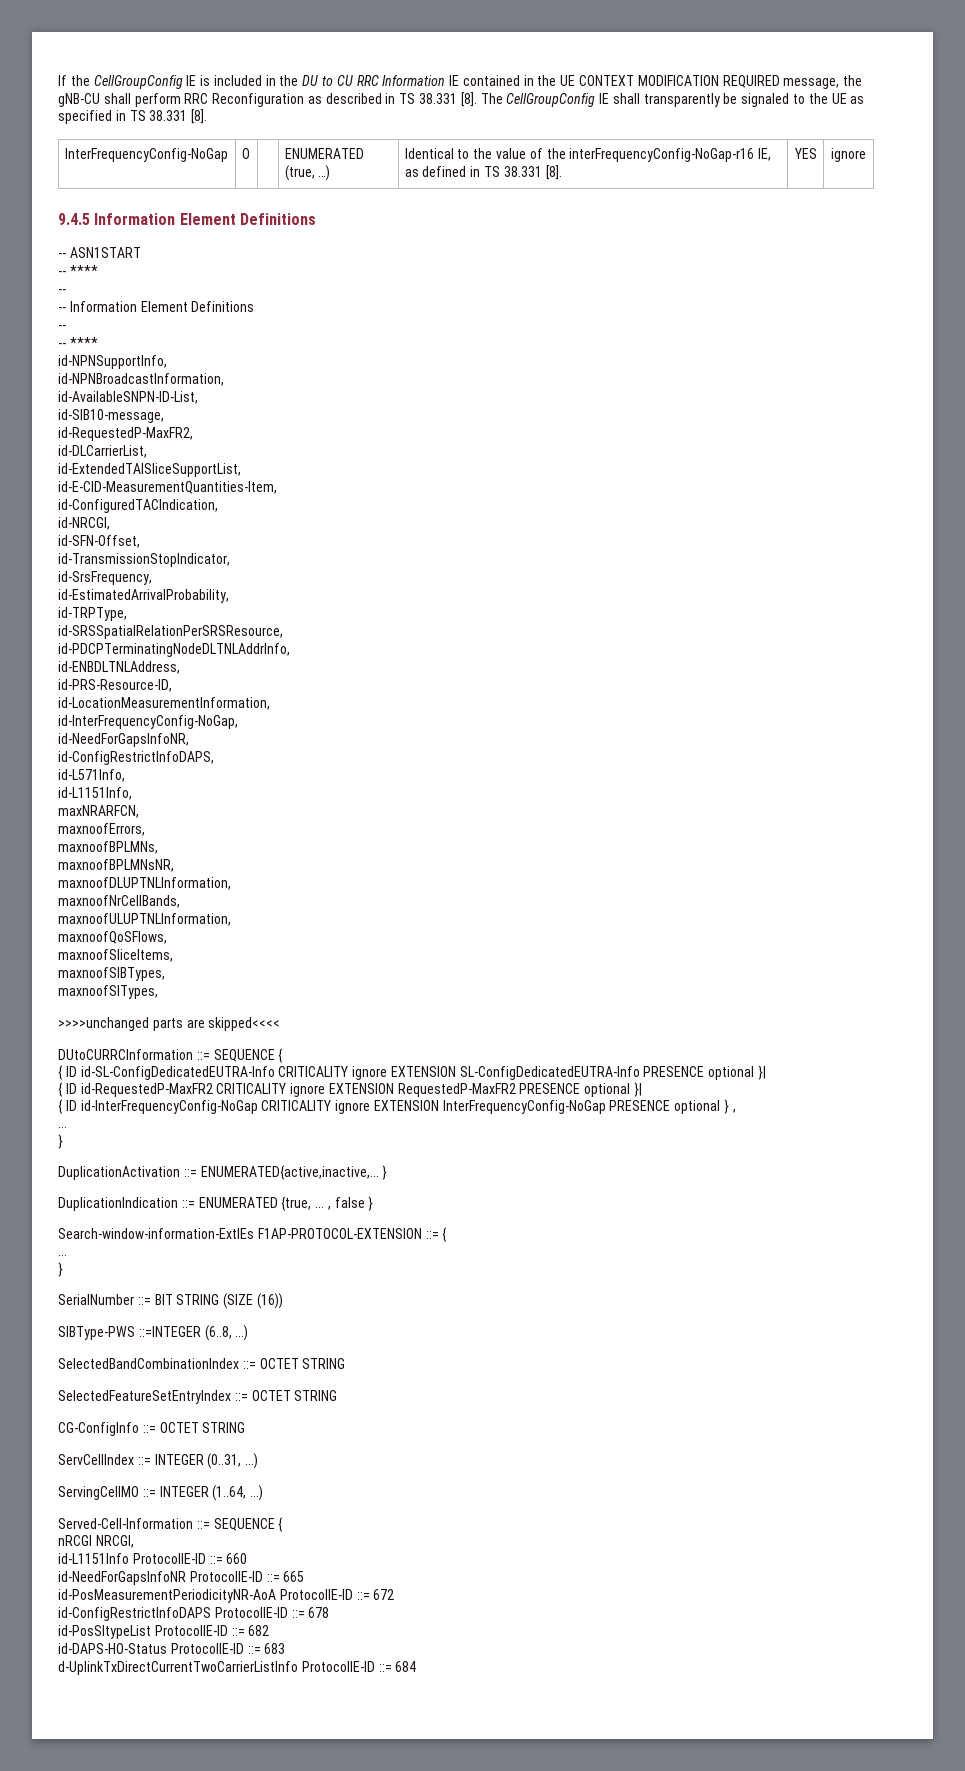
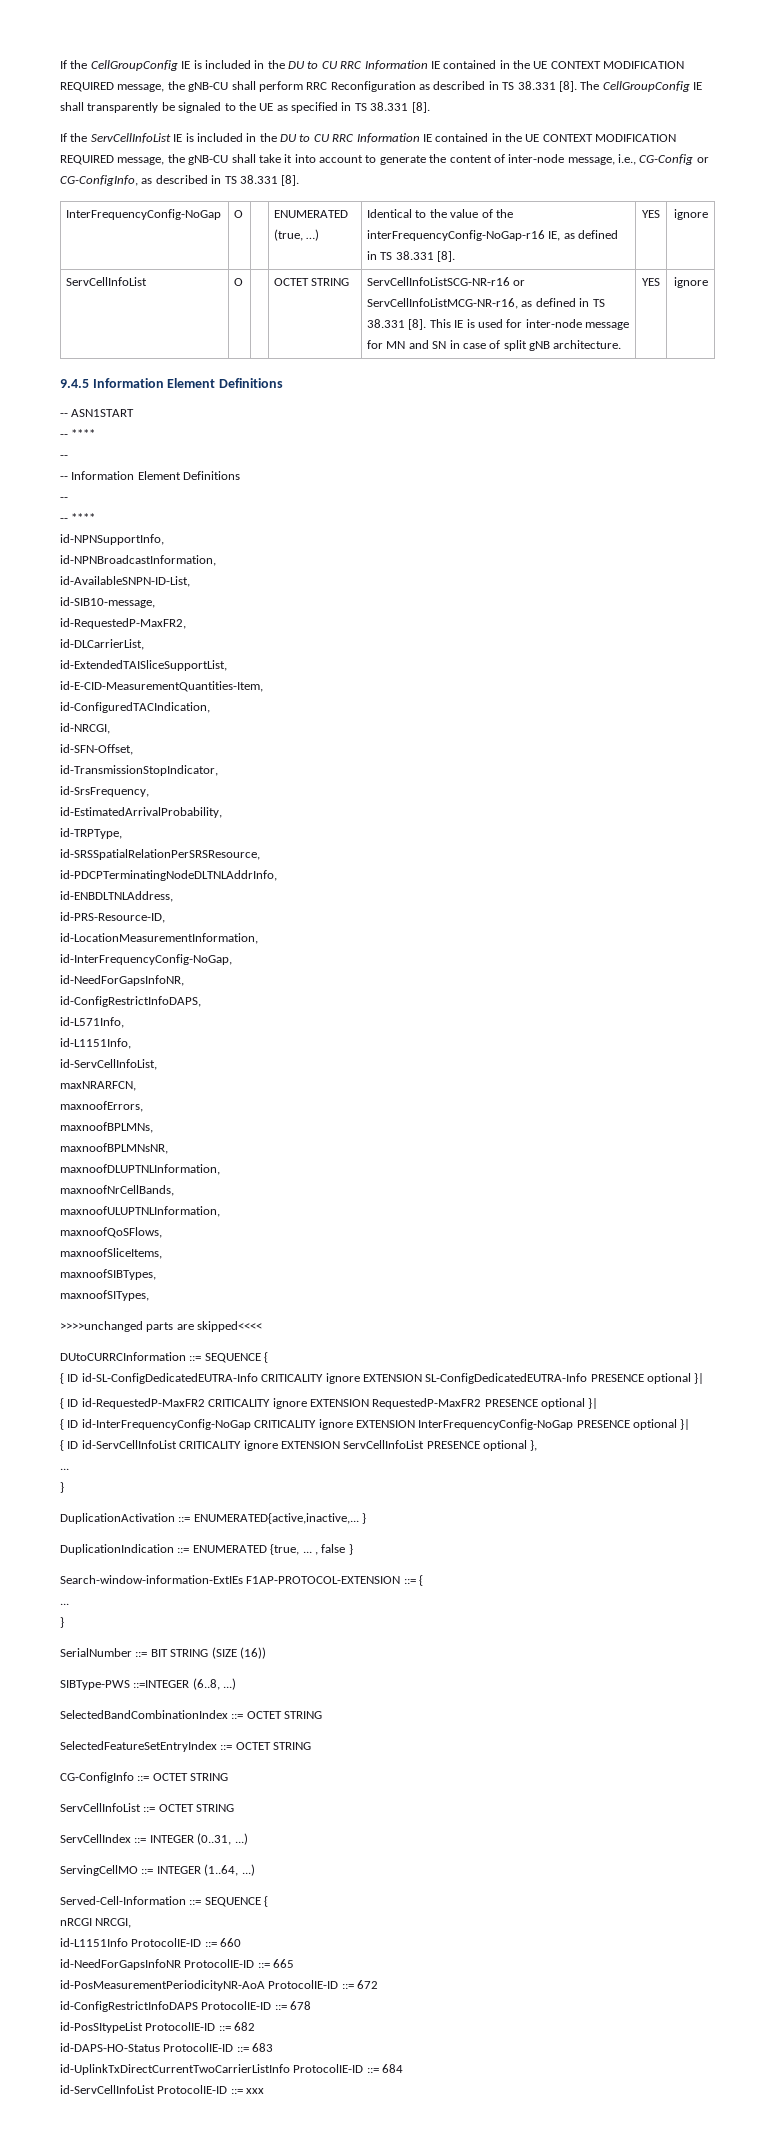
(208, 116) none -> [60,133,677,143] [60,154,709,165] [60,175,300,186] // If the ServCellInfoList IE is included in the DU to CU RRC Information IE contained in the UE CONTEXT MODIFICATION REQUIRED message, the gNB-CU shall take it into account to generate the content of inter-node message, i.e., CG-Config or CG-ConfigInfo, as described in TS 38.331 [8].
(866, 155) none -> [66,277,148,286] [234,278,244,286] [274,278,350,286] [367,277,526,286] [367,298,605,309] [367,319,630,330] [367,340,622,351] [642,278,660,286] [673,277,708,288] // ServCellInfoList | O | | OCTET STRING | ServCellInfoListSCG-NR-r16 or ServCellInfoListMCG-NR-r16, as defined in TS 38.331 [8]. This IE is used for inter-node message for MN and SN in case of split gNB architecture. | YES | ignore
(132, 793) none -> [60,1059,157,1070] // id-ServCellInfoList,
[724,1099,736,1114] } , -> [680,1419,691,1430] [60,1440,538,1451] }| // { ID id-ServCellInfoList CRITICALITY ignore EXTENSION ServCellInfoList PRESENCE optional },
(246, 1427) none -> [60,1803,235,1812] // ServCellInfoList ::= OCTET STRING
[58,1661,298,1675] d-UplinkTxDirectCurrentTwoCarrierListInfo -> [60,2064,290,2075] id-UplinkTxDirectCurrentTwoCarrierListInfo
(417, 1666) none -> [60,2085,265,2094] // id-ServCellInfoList ProtocolIE-ID ::= xxx

